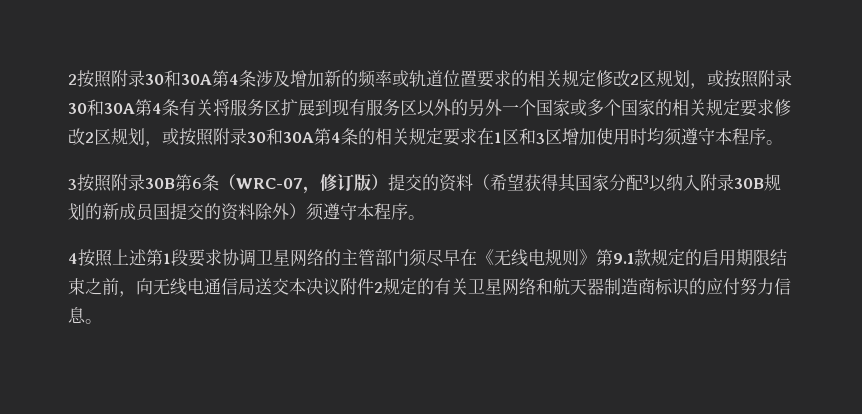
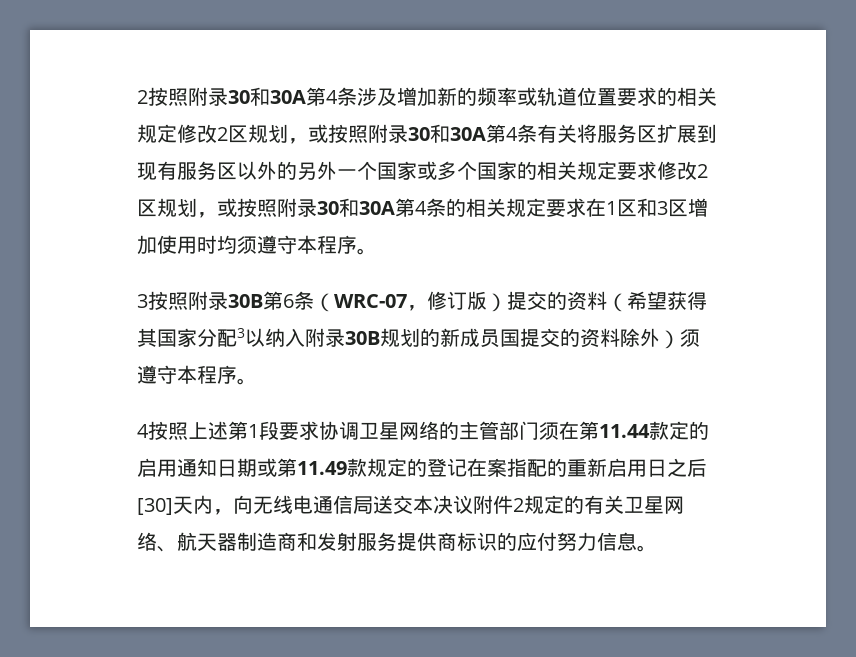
[426,249,787,267] [68,278,119,295] 尽早在《无线电规则》第9.1款规定的启用期限结束之前 -> [559,421,709,440] [137,458,707,477] [137,495,213,515] 在第11.44款定的启用通知日期或第11.49款规定的登记在案指配的重新启用日之后[30]天内
[536,278,553,295] 和 -> [157,546,177,552] 、
(655, 286) none -> [297,532,457,551] 和发射服务提供商

